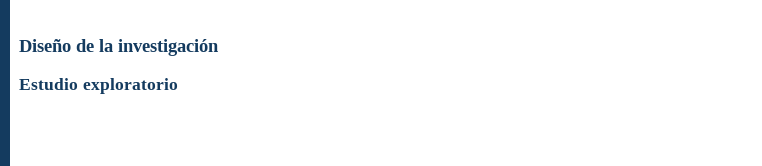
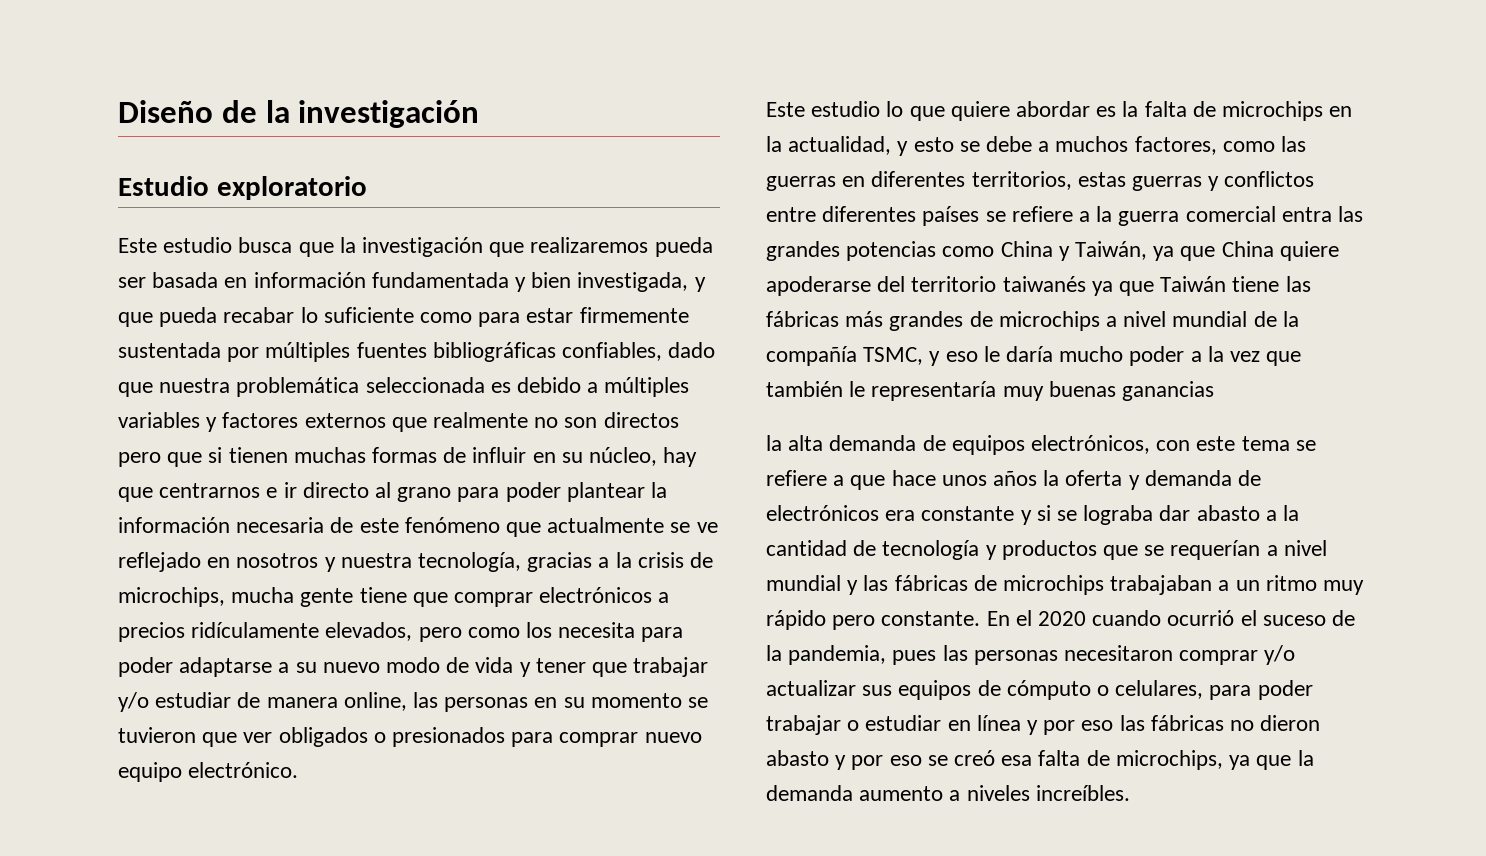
(178, 86) none -> [118,237,713,257] [118,272,706,292] [118,307,689,327] [118,342,716,362] [118,377,690,397] [118,412,679,432] [118,447,698,467] [118,482,668,502] [118,517,718,537] [118,552,714,572] [118,587,670,607] [118,622,684,642] [118,657,709,677] [118,692,709,712] [118,727,702,747] [118,762,299,782] [766,101,1353,121] [766,136,1307,156] [766,171,1315,191] [766,206,1364,226] [766,241,1339,261] [766,276,1311,296] [766,311,1299,331] [766,346,1302,366] [766,381,1215,401] [766,435,1316,455] [766,470,1262,490] [766,505,1300,525] [766,540,1327,560] [766,575,1365,595] [766,610,1356,630] [766,645,1296,665] [766,680,1313,700] [766,715,1321,735] [766,750,1314,770] [766,785,1130,801] // Este estudio busca que la investigación que realizaremos pueda ser basada en información fundamentada y bien investigada, y que pueda recabar lo suficiente como para estar firmemente sustentada por múltiples fuentes bibliográficas confiables, dado que nuestra problemática seleccionada es debido a múltiples variables y factores externos que realmente no son directos pero que si tienen muchas formas de influir en su núcleo, hay que centrarnos e ir directo al grano para poder plantear la información necesaria de este fenómeno que actualmente se ve reflejado en nosotros y nuestra tecnología, gracias a la crisis de microchips, mucha gente tiene que comprar electrónicos a precios ridículamente elevados, pero como los necesita para poder adaptarse a su nuevo modo de vida y tener que trabajar y/o estudiar de manera online, las personas en su momento se tuvieron que ver obligados o presionados para comprar nuevo equipo electrónico. // Este estudio lo que quiere abordar es la falta de microchips en la actualidad, y esto se debe a muchos factores, como las guerras en diferentes territorios, estas guerras y conflictos entre diferentes países se refiere a la guerra comercial entra las grandes potencias como China y Taiwán, ya que China quiere apoderarse del territorio taiwanés ya que Taiwán tiene las fábricas más grandes de microchips a nivel mundial de la compañía TSMC, y eso le daría mucho poder a la vez que también le representaría muy buenas ganancias // la alta demanda de equipos electrónicos, con este tema se refiere a que hace unos años la oferta y demanda de electrónicos era constante y si se lograba dar abasto a la cantidad de tecnología y productos que se requerían a nivel mundial y las fábricas de microchips trabajaban a un ritmo muy rápido pero constante. En el 2020 cuando ocurrió el suceso de la pandemia, pues las personas necesitaron comprar y/o actualizar sus equipos de cómputo o celulares, para poder trabajar o estudiar en línea y por eso las fábricas no dieron abasto y por eso se creó esa falta de microchips, ya que la demanda aumento a niveles increíbles.

